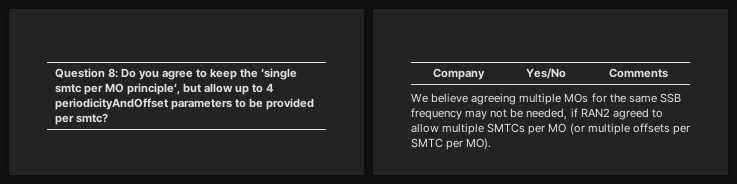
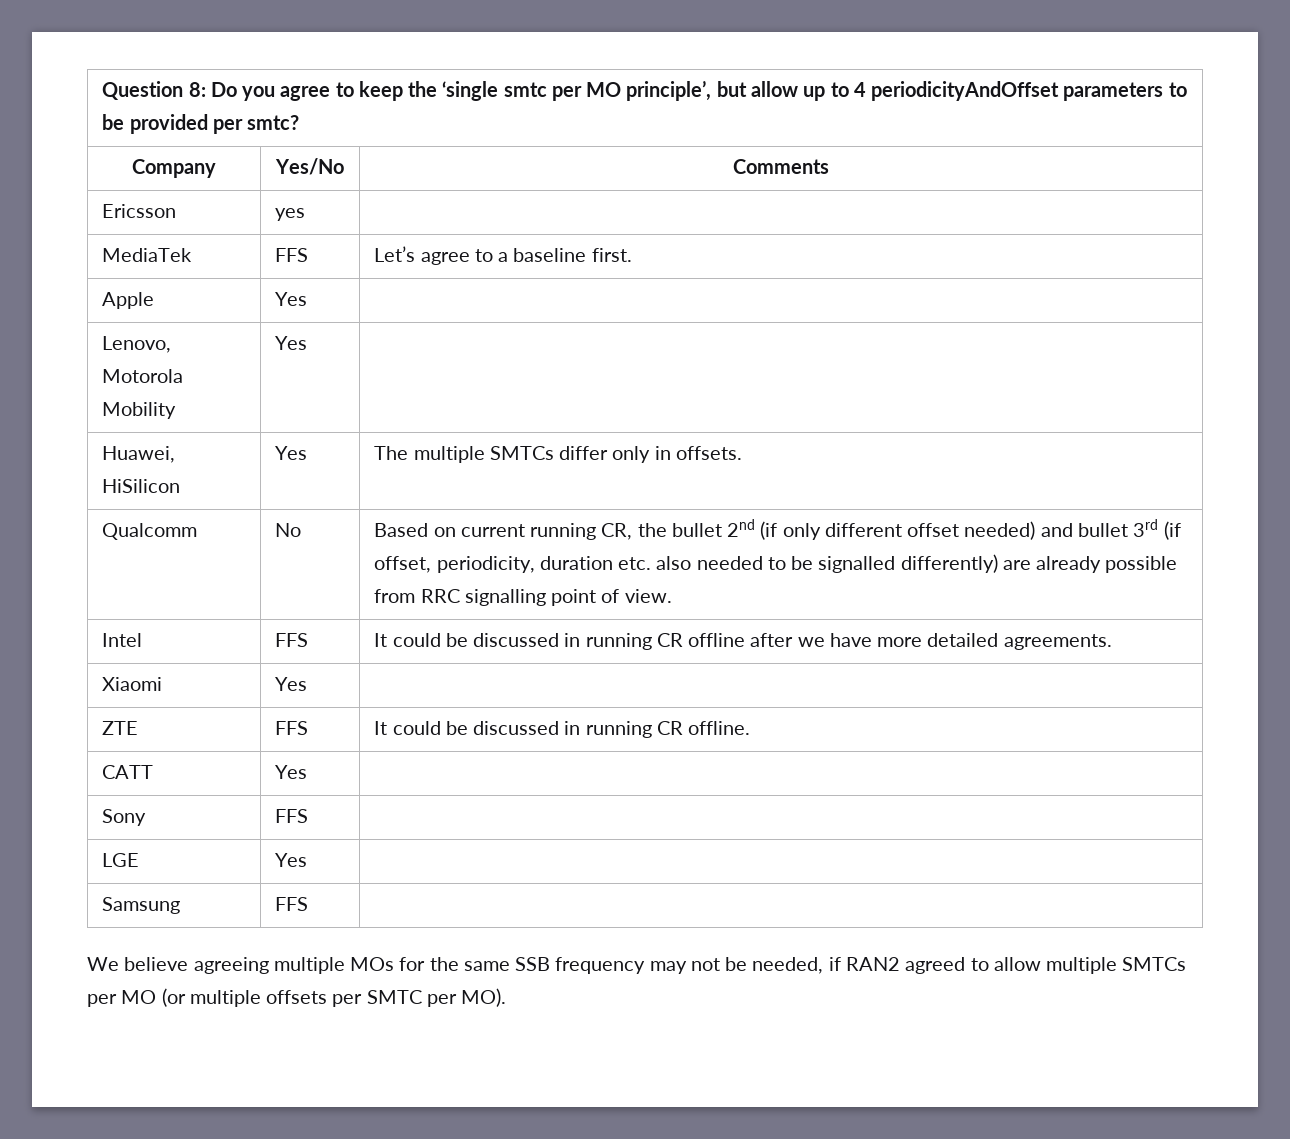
(668, 73) none -> [102,204,177,218] [275,208,306,221] [102,248,193,262] [275,248,309,262] [374,246,632,265] [102,292,155,309] [275,292,308,306] [102,336,172,353] [102,369,184,383] [102,402,177,419] [275,336,308,350] [102,446,176,463] [102,479,181,493] [275,446,308,460] [374,446,742,463] [102,523,198,540] [275,523,302,537] [374,519,1181,540] [374,554,1178,573] [374,589,672,606] [102,633,143,647] [275,633,309,647] [374,633,1112,650] [102,677,163,691] [275,677,308,691] [102,721,139,735] [275,721,309,735] [374,721,751,738] [102,765,154,779] [275,765,308,779] [102,809,147,826] [275,809,309,823] [102,853,140,867] [275,853,308,867] [102,897,181,914] [275,897,309,911] // Ericsson | yes | // MediaTek | FFS | Let’s agree to a baseline first. // Apple | Yes | // Lenovo, Motorola Mobility | Yes | // Huawei, HiSilicon | Yes | The multiple SMTCs differ only in offsets. // Qualcomm | No | Based on current running CR, the bullet 2nd (if only different offset needed) and bullet 3rd (if offset, periodicity, duration etc. also needed to be signalled differently) are already possible from RRC signalling point of view. // Intel | FFS | It could be discussed in running CR offline after we have more detailed agreements. // Xiaomi | Yes | // ZTE | FFS | It could be discussed in running CR offline. // CATT | Yes | // Sony | FFS | // LGE | Yes | // Samsung | FFS |

